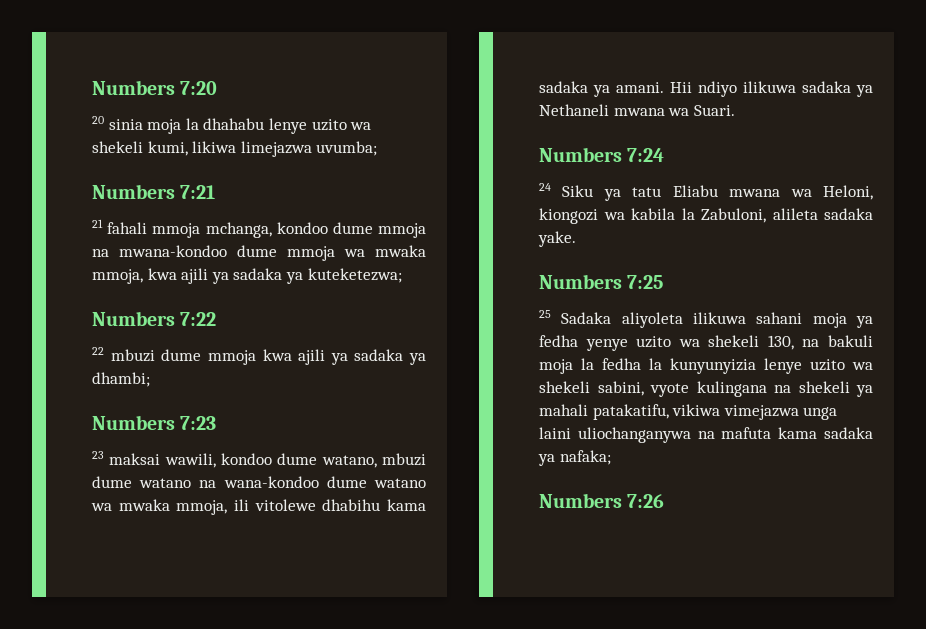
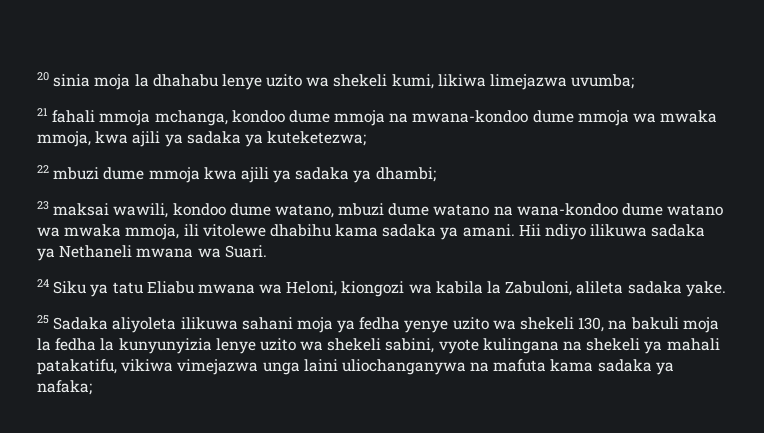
[92,80,218,95] Numbers 7:20 // -> (37, 76) none
[92,184,216,199] // Numbers 7:21 -> (635, 81) none
[92,311,217,326] // Numbers 7:22 -> (367, 138) none
[92,415,217,430] // Numbers 7:23 -> (436, 174) none
[539,147,665,162] // Numbers 7:24 -> (267, 251) none
[539,274,664,289] // Numbers 7:25 -> (726, 289) none
[539,493,665,508] // Numbers 7:26 -> (92, 387) none

